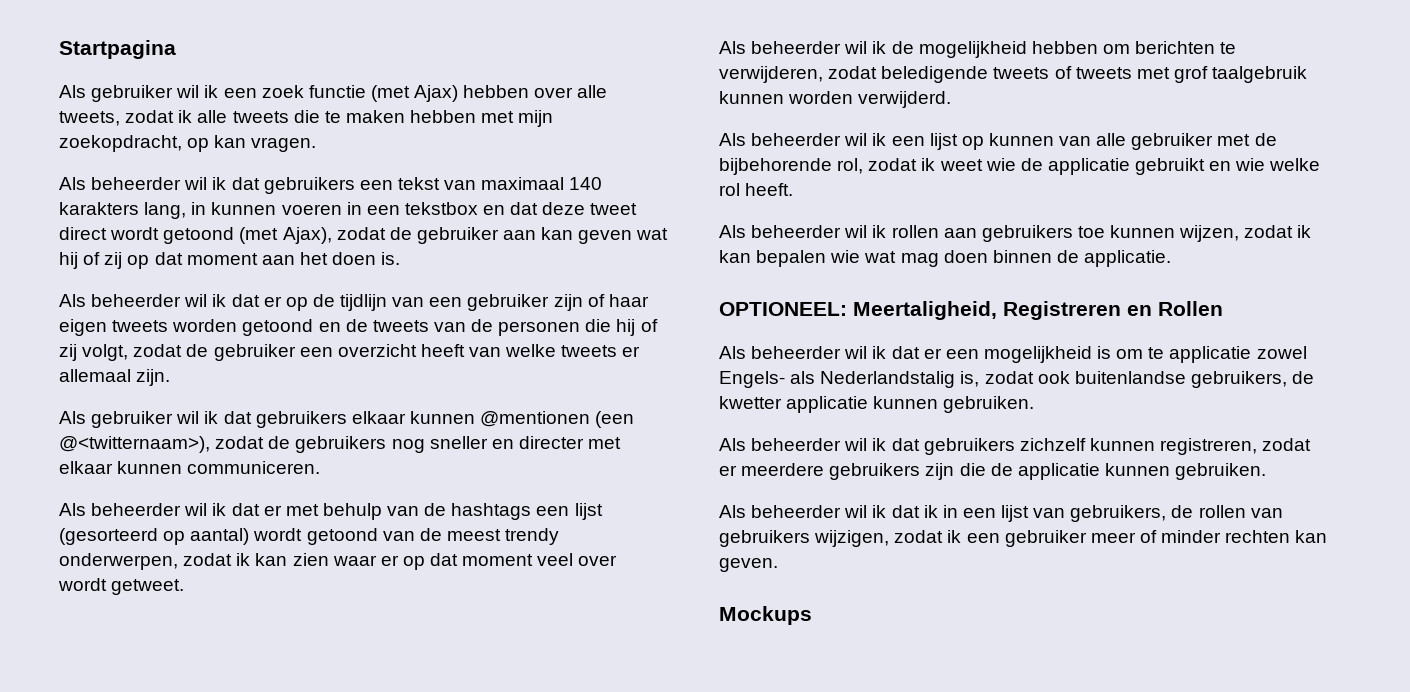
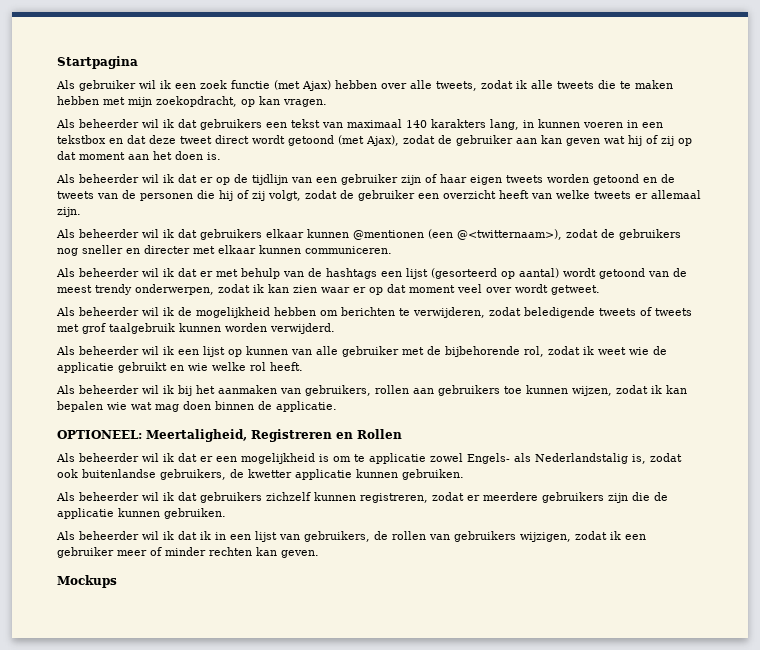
[91,411,174,428] gebruiker -> [79,229,139,238] beheerder
(887, 231) none -> [178,385,371,396] bij het aanmaken van gebruikers,

